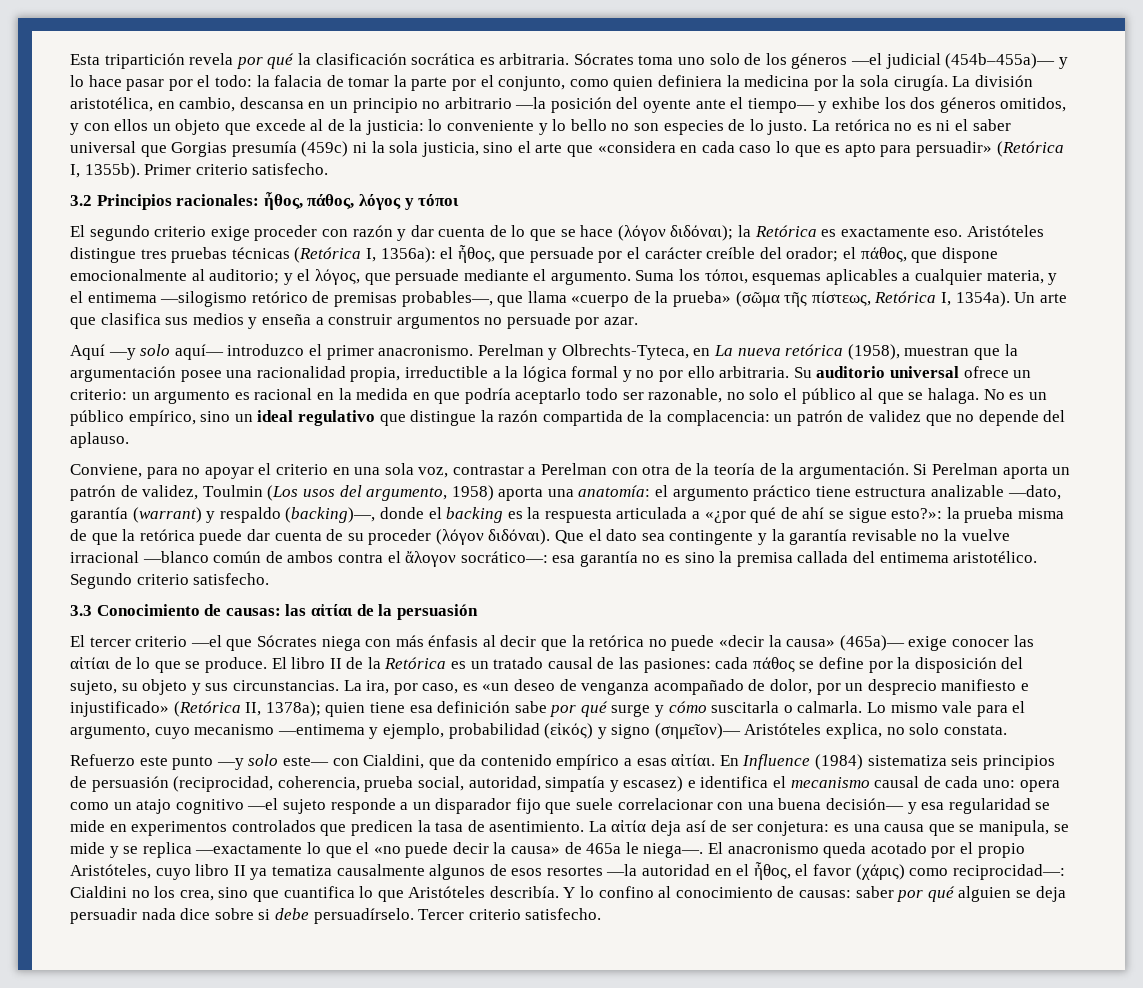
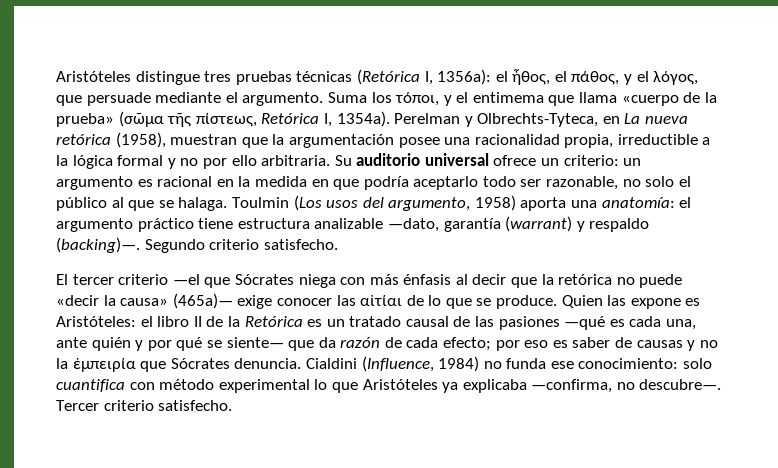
[70,53,1068,69] [70,75,1033,91] [70,97,1067,113] [70,119,1011,135] [70,141,1064,157] [70,163,329,179] [70,192,460,210] [70,225,963,241] Esta tripartición revela por qué la clasificación socrática es arbitraria. Sócrates toma uno solo de los géneros —el judicial (454b–455a)— y lo hace pasar por el todo: la falacia de tomar la parte por el conjunto, como quien definiera la medicina por la sola cirugía. La división aristotélica, en cambio, descansa en un principio no arbitrario —la posición del oyente ante el tiempo— y exhibe los dos géneros omitidos, y con ellos un objeto que excede al de la justicia: lo conveniente y lo bello no son especies de lo justo. La retórica no es ni el saber universal que Gorgias presumía (459c) ni la sola justicia, sino el arte que «considera en cada caso lo que es apto para persuadir» (Retórica I, 1355b). Primer criterio satisfecho. // 3.2 Principios racionales: ἦθος, πάθος, λόγος y τόποι // El segundo criterio exige proceder con razón y dar cuenta de lo que se hace (λόγον διδόναι); la Retórica es exactamente eso. -> (56, 76) none
[499,247,998,263] [70,269,280,284] que persuade por el carácter creíble del orador; el πάθος, que dispone emocionalmente al auditorio; -> [554,71,620,85] el πάθος,
[752,269,1058,285] [70,291,493,307] esquemas aplicables a cualquier materia, y el entimema —silogismo retórico de premisas probables—, -> [443,92,544,106] y el entimema
[1014,292,1067,303] [70,313,639,329] [70,344,474,360] Un arte que clasifica sus medios y enseña a construir argumentos no persuade por azar. // Aquí —y solo aquí— introduzco el primer anacronismo. -> (390, 119) none
[983,389,1047,400] [70,410,1066,426] [70,432,129,448] [70,463,1071,479] [70,485,199,501] No es un público empírico, sino un ideal regulativo que distingue la razón compartida de la complacencia: un patrón de validez que no depende del aplauso. // Conviene, para no apoyar el criterio en una sola voz, contrastar a Perelman con otra de la teoría de la argumentación. Si Perelman aporta un patrón de validez, -> (228, 204) none
[285,507,1064,523] [70,529,1010,545] [70,551,1038,567] [70,573,270,589] [70,604,478,620] (backing)—, donde el backing es la respuesta articulada a «¿por qué de ahí se sigue esto?»: la prueba misma de que la retórica puede dar cuenta de su proceder (λόγον διδόναι). Que el dato sea contingente y la garantía revisable no la vuelve irracional —blanco común de ambos contra el ἄλογον socrático—: esa garantía no es sino la premisa callada del entimema aristotélico. Segundo criterio satisfecho. // 3.3 Conocimiento de causas: las αἰτίαι de la persuasión -> [56,237,338,253] (backing)—. Segundo criterio satisfecho.
[271,657,287,669] El -> [561,295,701,309] [56,316,153,327] Quien las expone es Aristóteles: el
[643,657,1024,673] [70,679,1029,695] [70,701,1026,717] [70,723,1007,739] [70,754,1055,770] [70,776,1060,792] [70,798,1051,814] [70,820,1069,836] [70,842,1025,858] [70,862,1065,880] [70,886,1066,902] [70,908,414,924] pasiones: cada πάθος se define por la disposición del sujeto, su objeto y sus circunstancias. La ira, por caso, es «un deseo de venganza acompañado de dolor, por un desprecio manifiesto e injustificado» (Retórica II, 1378a); quien tiene esa definición sabe por qué surge y cómo suscitarla o calmarla. Lo mismo vale para el argumento, cuyo mecanismo —entimema y ejemplo, probabilidad (εἰκός) y signo (σημεῖον)— Aristóteles explica, no solo constata. // Refuerzo este punto —y solo este— con Cialdini, que da contenido empírico a esas αἰτίαι. En Influence (1984) sistematiza seis principios de persuasión (reciprocidad, coherencia, prueba social, autoridad, simpatía y escasez) e identifica el mecanismo causal de cada uno: opera como un atajo cognitivo —el sujeto responde a un disparador fijo que suele correlacionar con una buena decisión— y esa regularidad se mide en experimentos controlados que predicen la tasa de asentimiento. La αἰτία deja así de ser conjetura: es una causa que se manipula, se mide y se replica —exactamente lo que el «no puede decir la causa» de 465a le niega—. El anacronismo queda acotado por el propio Aristóteles, cuyo libro II ya tematiza causalmente algunos de esos resortes —la autoridad en el ἦθος, el favor (χάρις) como reciprocidad—: Cialdini no los crea, sino que cuantifica lo que Aristóteles describía. Y lo confino al conocimiento de causas: saber por qué alguien se deja persuadir nada dice sobre si debe persuadírselo. -> [498,316,697,330] [56,337,718,351] [56,356,713,372] [56,379,722,393] pasiones —qué es cada una, ante quién y por qué se siente— que da razón de cada efecto; por eso es saber de causas y no la ἐμπειρία que Sócrates denuncia. Cialdini (Influence, 1984) no funda ese conocimiento: solo cuantifica con método experimental lo que Aristóteles ya explicaba —confirma, no descubre—.

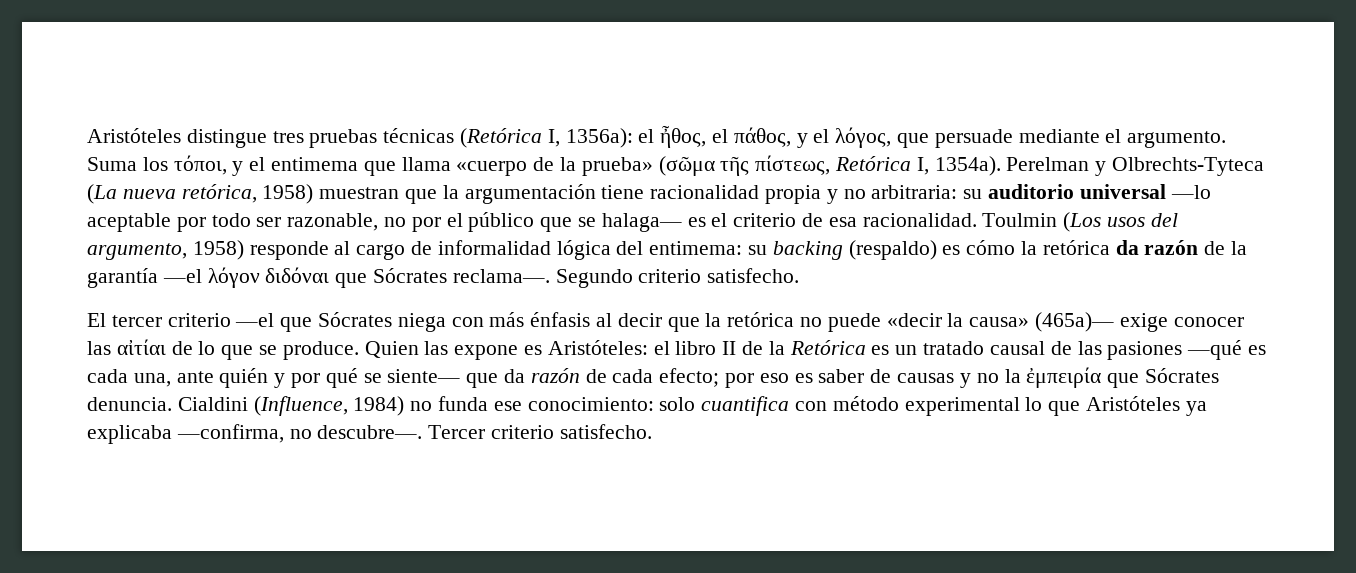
[477,113,689,127] [56,132,711,148] [56,153,642,169] [56,176,479,190] Olbrechts-Tyteca, en La nueva retórica (1958), muestran que la argumentación posee una racionalidad propia, irreductible a la lógica formal y no por ello arbitraria. Su auditorio universal ofrece un criterio: un argumento es racional en la medida en que podría aceptarlo -> [1112,157,1265,176] [87,184,1211,204] [87,213,206,232] Olbrechts-Tyteca (La nueva retórica, 1958) muestran que la argumentación tiene racionalidad propia y no arbitraria: su auditorio universal —lo aceptable por
[645,176,675,187] solo -> [411,217,441,232] por
[111,197,228,211] al que se halaga. -> [540,213,977,232] que se halaga— es el criterio de esa racionalidad.
[520,197,692,211] [56,216,650,232] [56,237,140,253] aporta una anatomía: el argumento práctico tiene estructura analizable —dato, garantía (warrant) y respaldo (backing)—. -> [249,240,1248,260] [87,267,550,288] responde al cargo de informalidad lógica del entimema: su backing (respaldo) es cómo la retórica da razón de la garantía —el λόγον διδόναι que Sócrates reclama—.

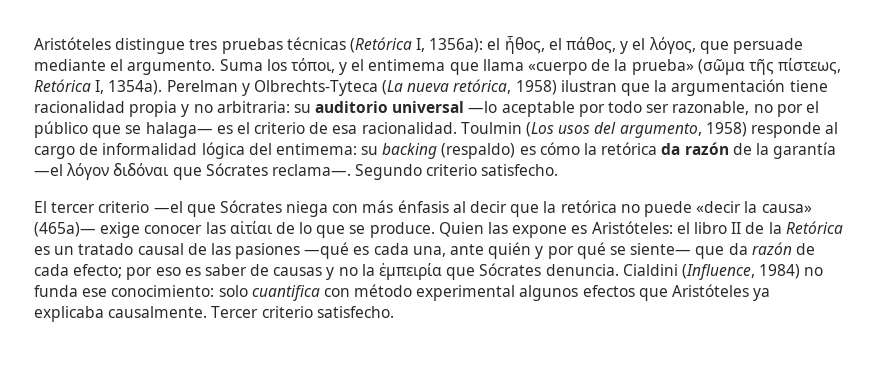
[319,187,400,199] muestran -> [560,80,617,92] ilustran
[1025,397,1043,411] lo -> [519,285,635,301] algunos efectos
[176,424,423,443] —confirma, no descubre—. -> [108,306,208,318] causalmente.

